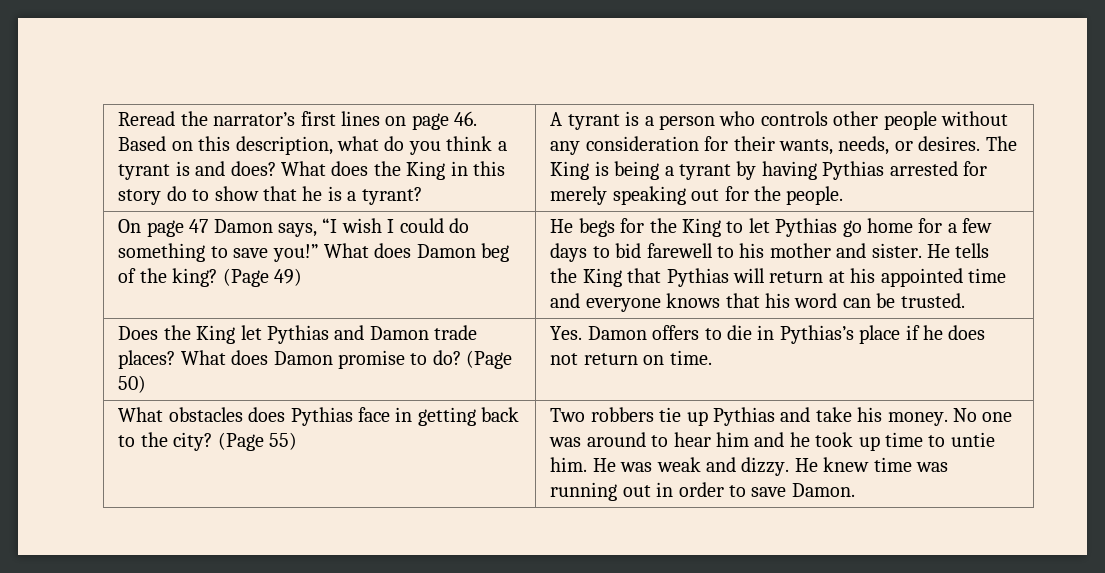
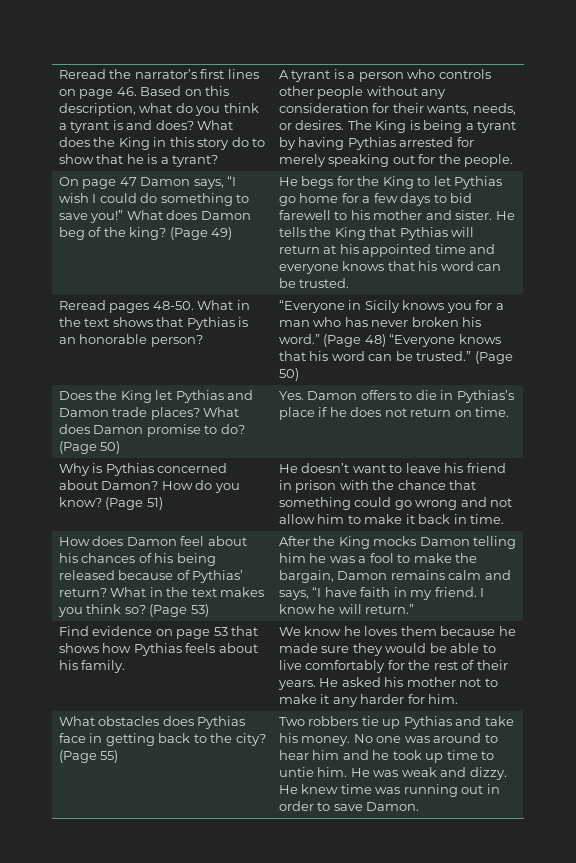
(965, 300) none -> [58,300,250,313] [58,317,249,330] [58,334,203,347] [278,300,504,313] [278,317,482,327] [278,334,501,347] [278,351,513,364] [278,368,299,381] // Reread pages 48-50. What in the text shows that Pythias is an honorable person? | “Everyone in Sicily knows you for a man who has never broken his word.” (Page 48) “Everyone knows that his word can be trusted.” (Page 50)
(712, 357) none -> [58,463,228,476] [58,480,240,493] [58,497,163,510] [278,463,506,473] [278,480,477,493] [278,497,513,510] [278,514,505,524] [58,536,247,546] [58,553,216,566] [58,570,244,583] [58,587,265,597] [57,604,209,617] [278,536,517,549] [278,553,478,563] [278,570,511,583] [278,587,485,600] [278,604,415,614] [58,626,259,639] [58,643,258,656] [58,660,126,673] [278,626,516,636] [278,643,496,656] [278,660,508,673] [277,677,498,690] [278,694,459,707] // Why is Pythias concerned about Damon? How do you know? (Page 51) | He doesn’t want to leave his friend in prison with the chance that something could go wrong and not allow him to make it back in time. // How does Damon feel about his chances of his being released because of Pythias’ return? What in the text makes you think so? (Page 53) | After the King mocks Damon telling him he was a fool to make the bargain, Damon remains calm and says, “I have faith in my friend. I know he will return.” // Find evidence on page 53 that shows how Pythias feels about his family. | We know he loves them because he made sure they would be able to live comfortably for the rest of their years. He asked his mother not to make it any harder for him.

